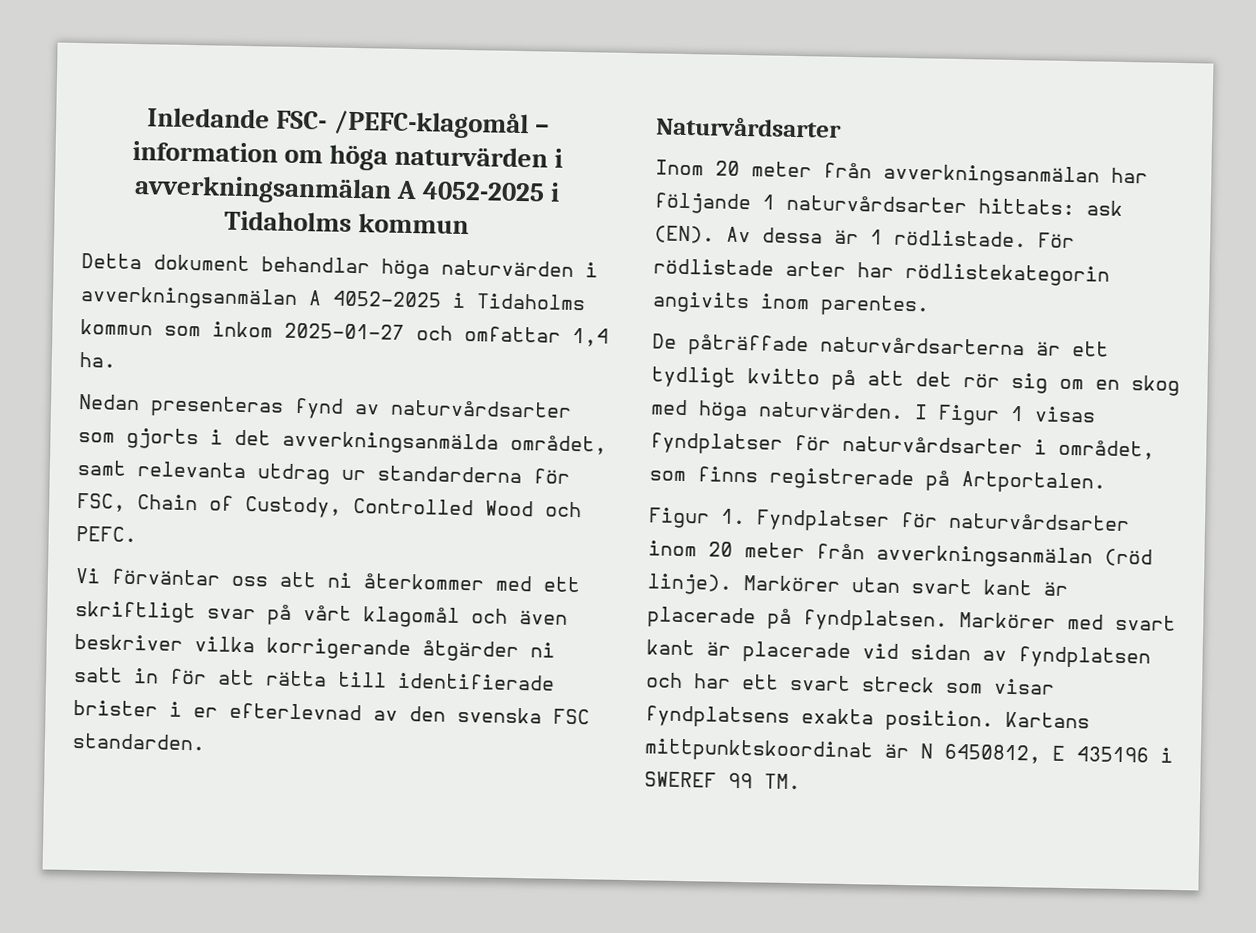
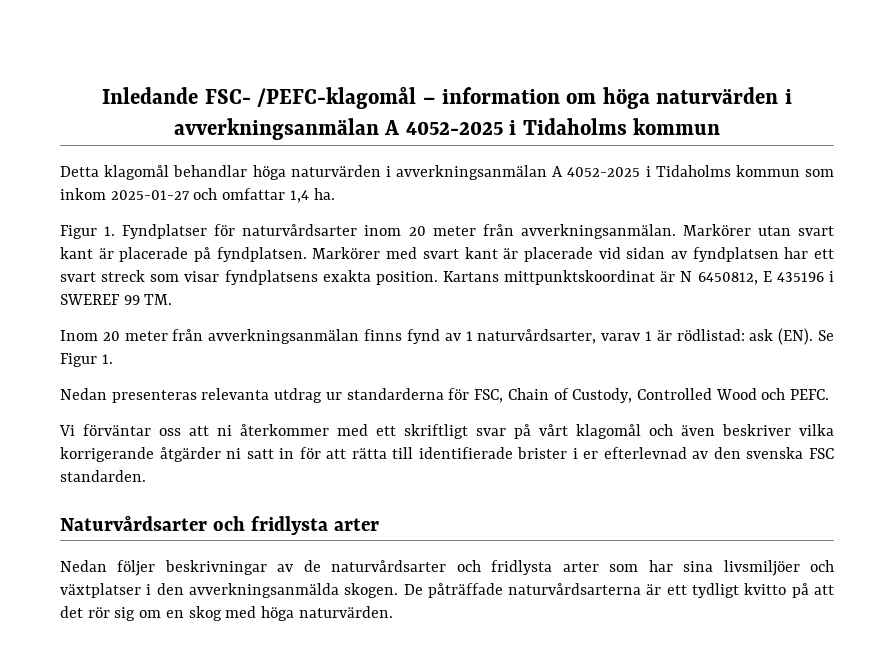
[153,254,250,272] dokument -> [104,165,170,180] klagomål
[78,394,572,419] [78,427,607,455] [77,460,127,476] Nedan presenteras fynd av naturvårdsarter som gjorts i det avverkningsanmälda området, samt -> [60,224,835,239] [60,247,834,262] [60,270,834,285] [60,294,173,305] [60,328,834,345] [60,353,113,367] [60,388,197,403] Figur 1. Fyndplatser för naturvårdsarter inom 20 meter från avverkningsanmälan. Markörer utan svart kant är placerade på fyndplatsen. Markörer med svart kant är placerade vid sidan av fyndplatsen har ett svart streck som visar fyndplatsens exakta position. Kartans mittpunktskoordinat är N 6450812, E 435196 i SWEREF 99 TM. // Inom 20 meter från avverkningsanmälan finns fynd av 1 naturvårdsarter, varav 1 är rödlistad: ask (EN). Se Figur 1. // Nedan presenteras
[655,159,1148,188] [654,192,1123,216] [654,225,1075,249] [653,258,1110,287] [652,291,930,317] // Inom 20 meter från avverkningsanmälan har följande 1 naturvårdsarter hittats: ask (EN). Av dessa är 1 rödlistade. För rödlistade arter har rödlistekategorin angivits inom parentes. // -> [212,516,379,535] [60,560,834,576] [60,583,399,598] och fridlysta arter // Nedan följer beskrivningar av de naturvårdsarter och fridlysta arter som har sina livsmiljöer och växtplatser i den avverkningsanmälda skogen.
[914,404,1096,426] [650,432,1155,460] [649,466,1106,494] [648,507,1130,532] [648,540,1153,569] [647,573,1068,597] [647,606,1176,632] [646,639,1151,669] [645,672,1055,695] [645,705,1090,732] [644,738,1173,764] [644,771,801,790] I Figur 1 visas fyndplatser för naturvårdsarter i området, som finns registrerade på Artportalen. // Figur 1. Fyndplatser för naturvårdsarter inom 20 meter från avverkningsanmälan (röd linje). Markörer utan svart kant är placerade på fyndplatsen. Markörer med svart kant är placerade vid sidan av fyndplatsen och har ett svart streck som visar fyndplatsens exakta position. Kartans mittpunktskoordinat är N 6450812, E 435196 i SWEREF 99 TM. -> (393, 612) none

